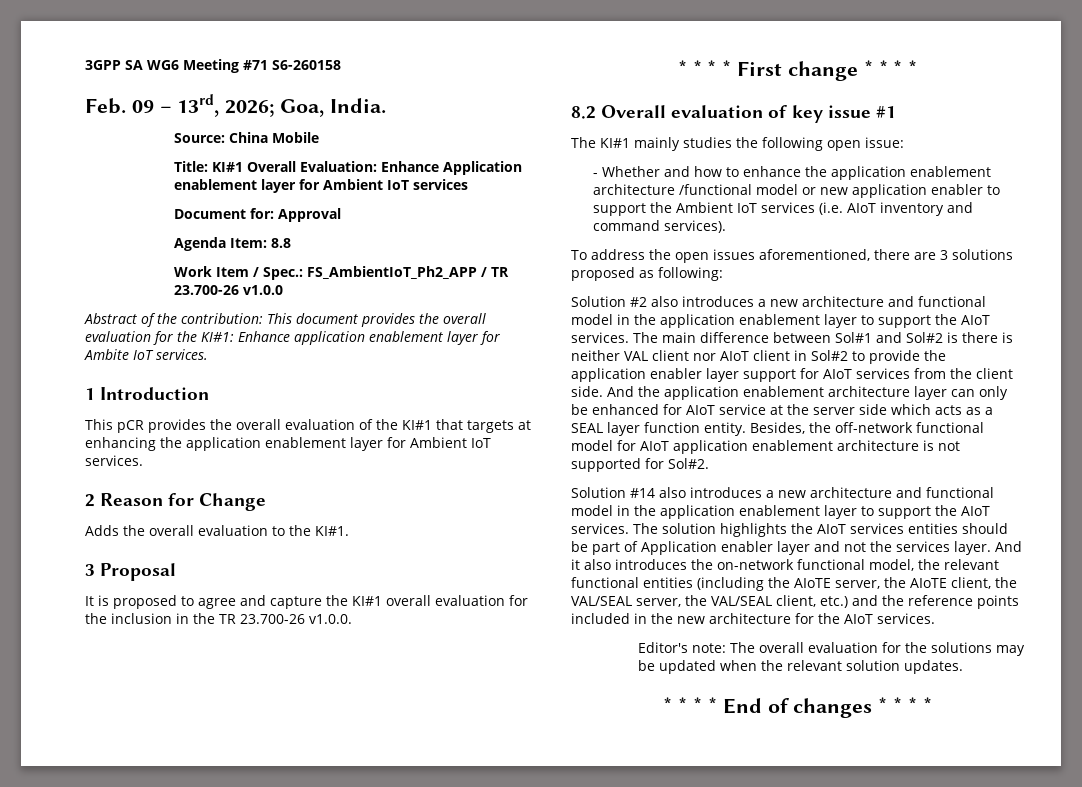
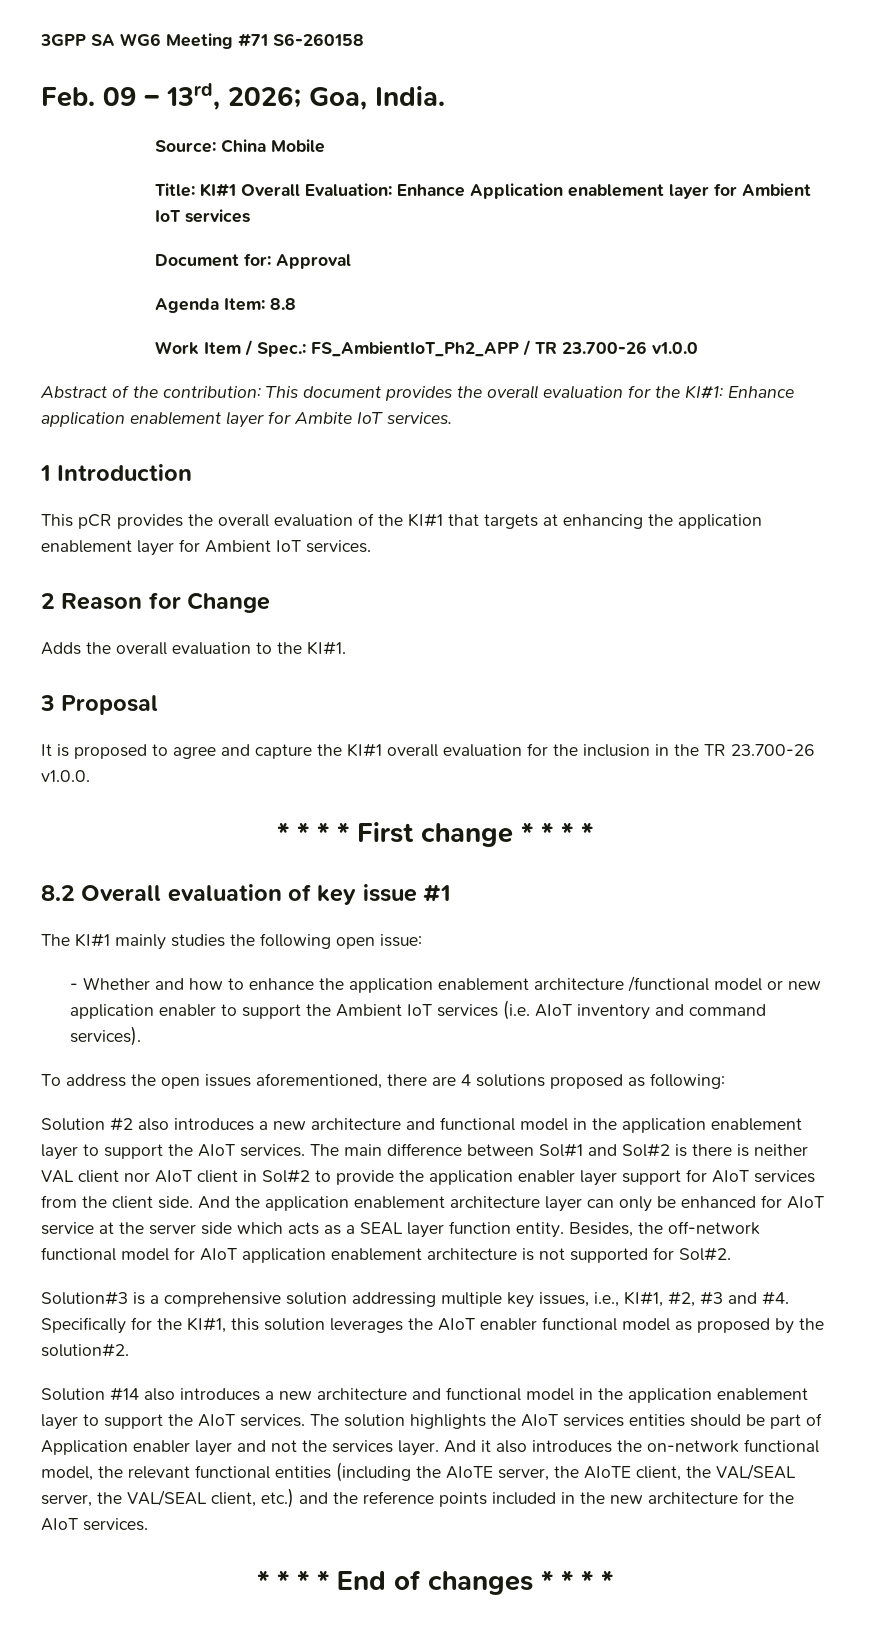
[939,250,948,260] 3 -> [461,1074,471,1086] 4
(709, 463) none -> [41,1291,789,1308] [41,1317,824,1334] [41,1343,129,1357] // Solution#3 is a comprehensive solution addressing multiple key issues, i.e., KI#1, #2, #3 and #4. Specifically for the KI#1, this solution leverages the AIoT enabler functional model as proposed by the solution#2.
[637,642,1025,656] [637,660,963,674] // Editor's note: The overall evaluation for the solutions may be updated when the relevant solution updates. -> (148, 1524) none

